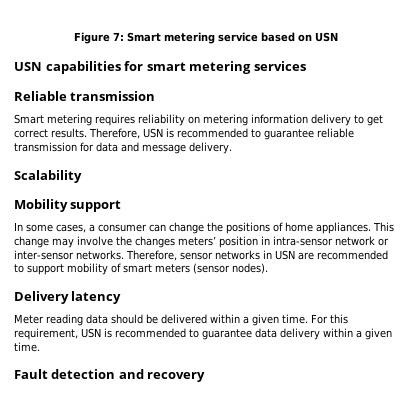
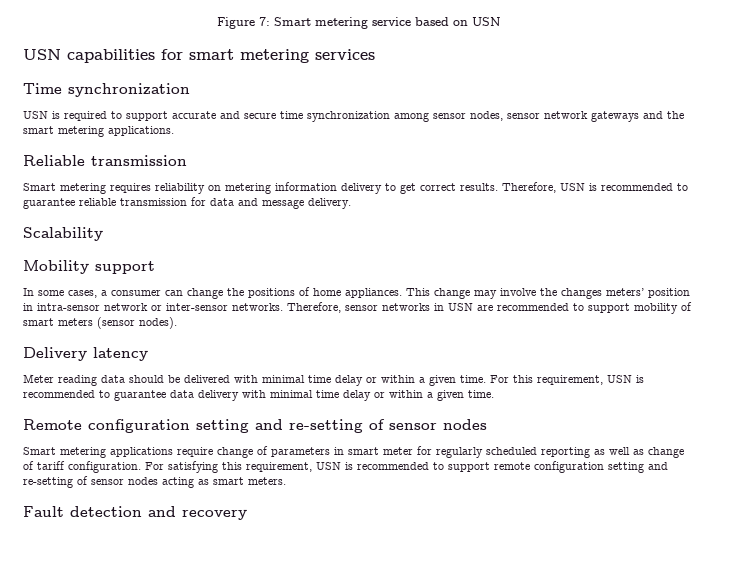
(306, 66) none -> [23,83,190,97] [23,111,684,122] [23,126,174,137] // Time synchronization // USN is required to support accurate and secure time synchronization among sensor nodes, sensor network gateways and the smart metering applications.
(207, 319) none -> [234,375,377,386] with minimal time delay or
[323,328,392,340] [14,342,40,352] within a given time. -> [242,390,494,401] [23,419,487,433] [23,446,684,458] [23,461,668,473] [23,476,286,488] with minimal time delay or within a given time. // Remote configuration setting and re-setting of sensor nodes // Smart metering applications require change of parameters in smart meter for regularly scheduled reporting as well as change of tariff configuration. For satisfying this requirement, USN is recommended to support remote configuration setting and re-setting of sensor nodes acting as smart meters.

